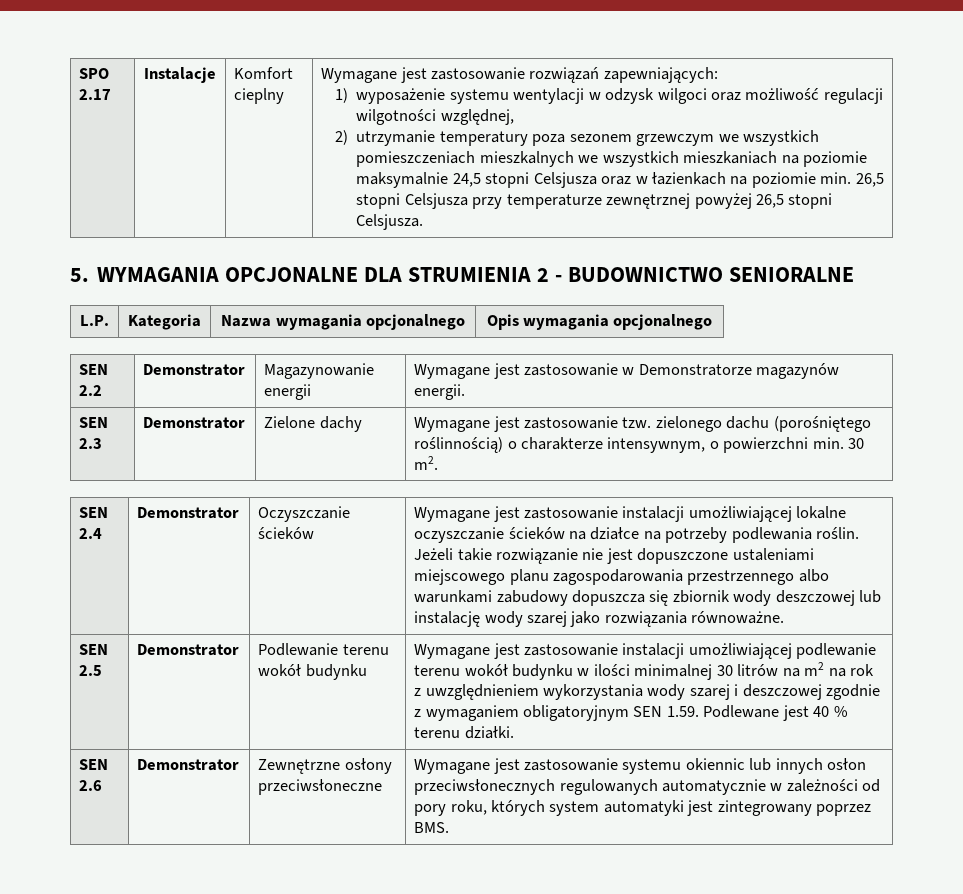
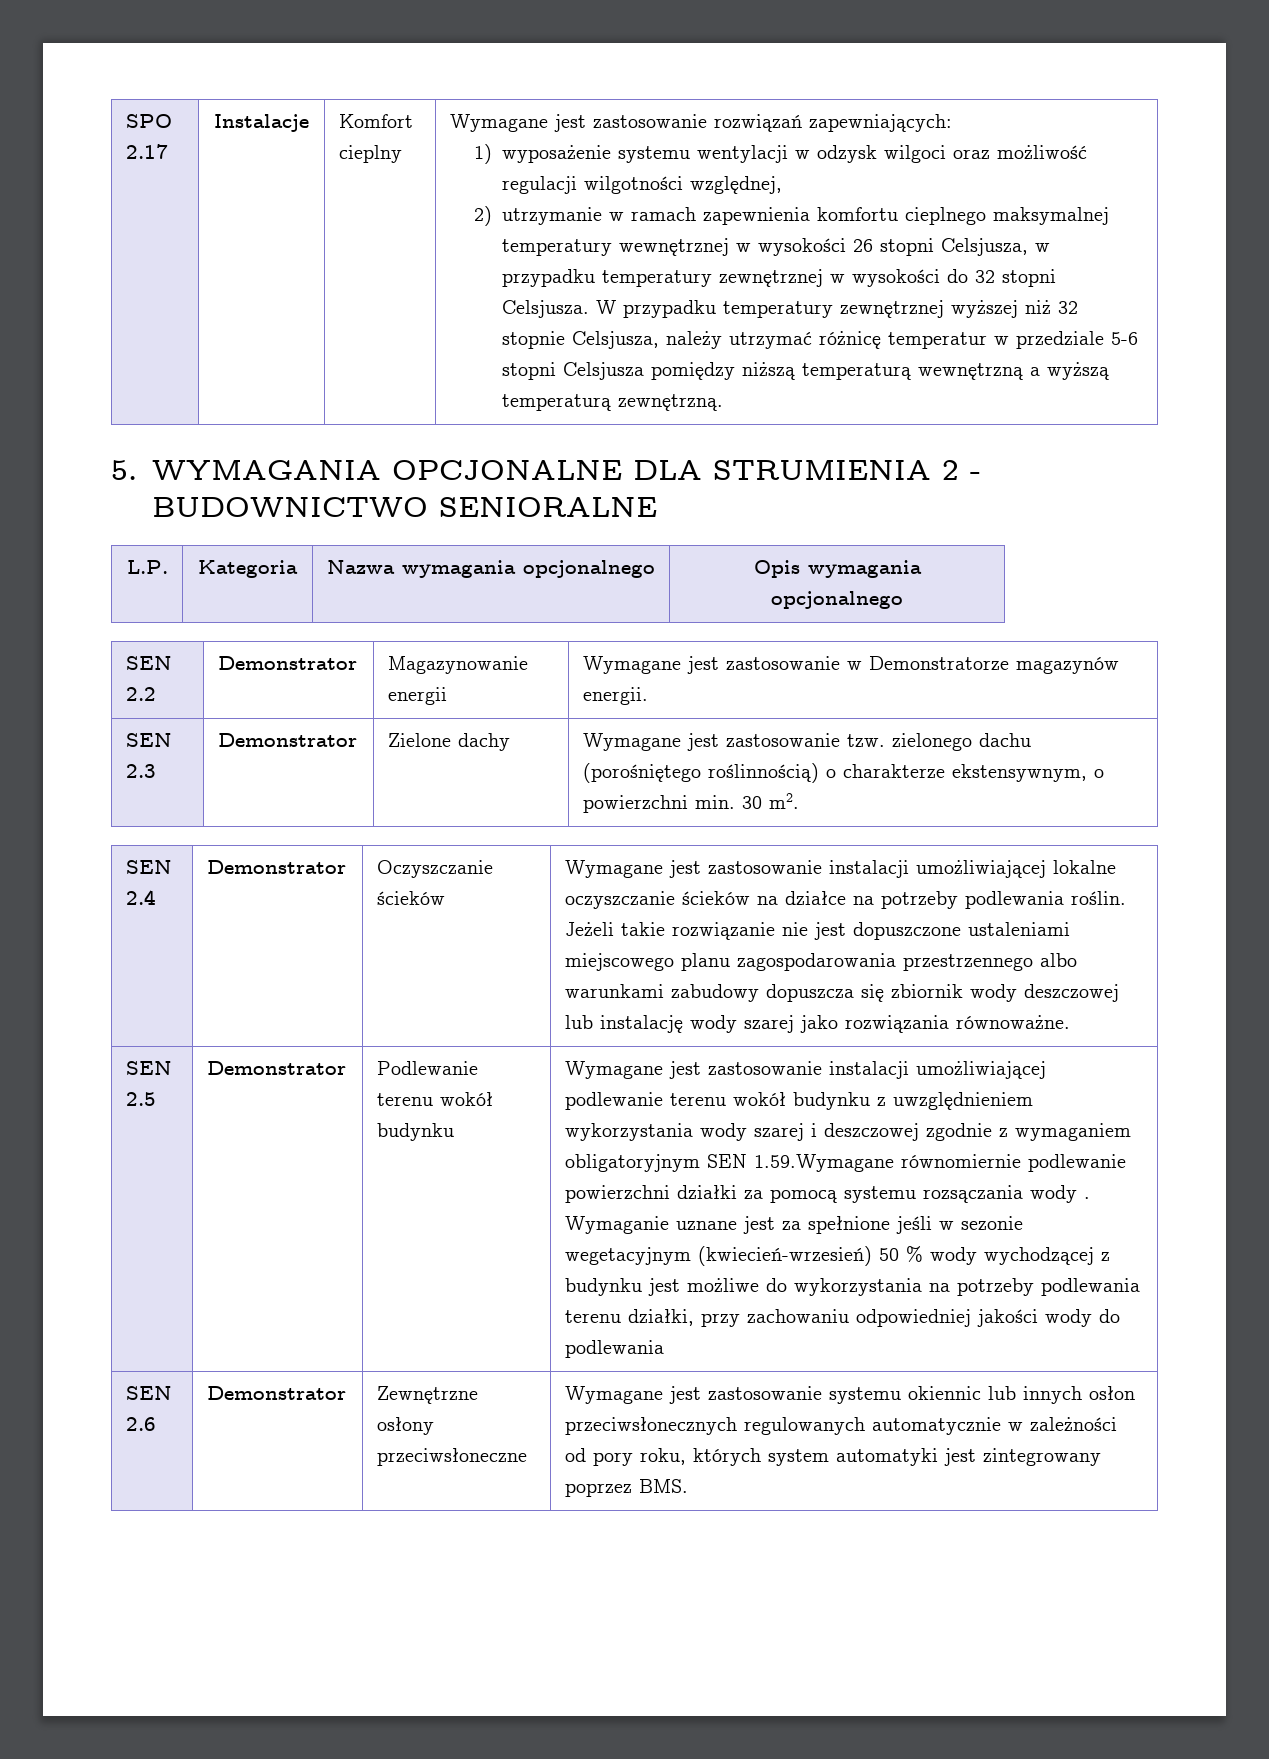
[439,130,819,146] [356,151,867,167] [356,172,884,188] [356,193,833,209] [356,214,424,230] temperatury poza sezonem grzewczym we wszystkich pomieszczeniach mieszkalnych we wszystkich mieszkaniach na poziomie maksymalnie 24,5 stopni Celsjusza oraz w łazienkach na poziomie min. 26,5 stopni Celsjusza przy temperaturze zewnętrznej powyżej 26,5 stopni Celsjusza. -> [609,207,1110,225] [502,238,1051,256] [502,269,1057,287] [502,300,1079,318] [502,331,1139,349] [502,362,1111,380] [502,394,724,411] w ramach zapewnienia komfortu cieplnego maksymalnej temperatury wewnętrznej w wysokości 26 stopni Celsjusza, w przypadku temperatury zewnętrznej w wysokości do 32 stopni Celsjusza. W przypadku temperatury zewnętrznej wyższej niż 32 stopnie Celsjusza, należy utrzymać różnicę temperatur w przedziale 5-6 stopni Celsjusza pomiędzy niższą temperaturą wewnętrzną a wyższą temperaturą zewnętrzną.
[607,437,706,453] intensywnym, -> [951,764,1087,782] ekstensywnym,
[577,662,875,680] w ilości minimalnej 30 litrów na m2 na rok -> (870, 1101) none
[666,705,848,721] [414,726,514,739] 1.59. Podlewane jest 40 % terenu działki. -> [753,1154,1126,1172] [564,1185,1090,1203] [564,1216,1023,1234] [564,1246,1110,1266] [564,1278,1140,1296] [564,1309,1120,1327] [564,1340,664,1358] 1.59.Wymagane równomiernie podlewanie powierzchni działki za pomocą systemu rozsączania wody . Wymaganie uznane jest za spełnione jeśli w sezonie wegetacyjnym (kwiecień-wrzesień) 50 % wody wychodzącej z budynku jest możliwe do wykorzystania na potrzeby podlewania terenu działki, przy zachowaniu odpowiedniej jakości wody do podlewania

